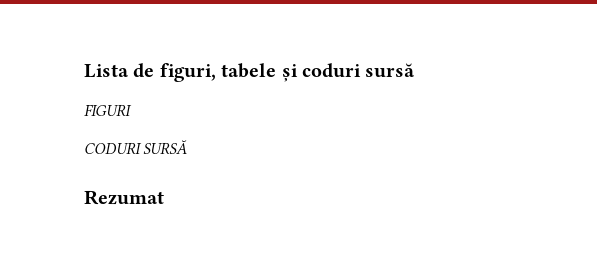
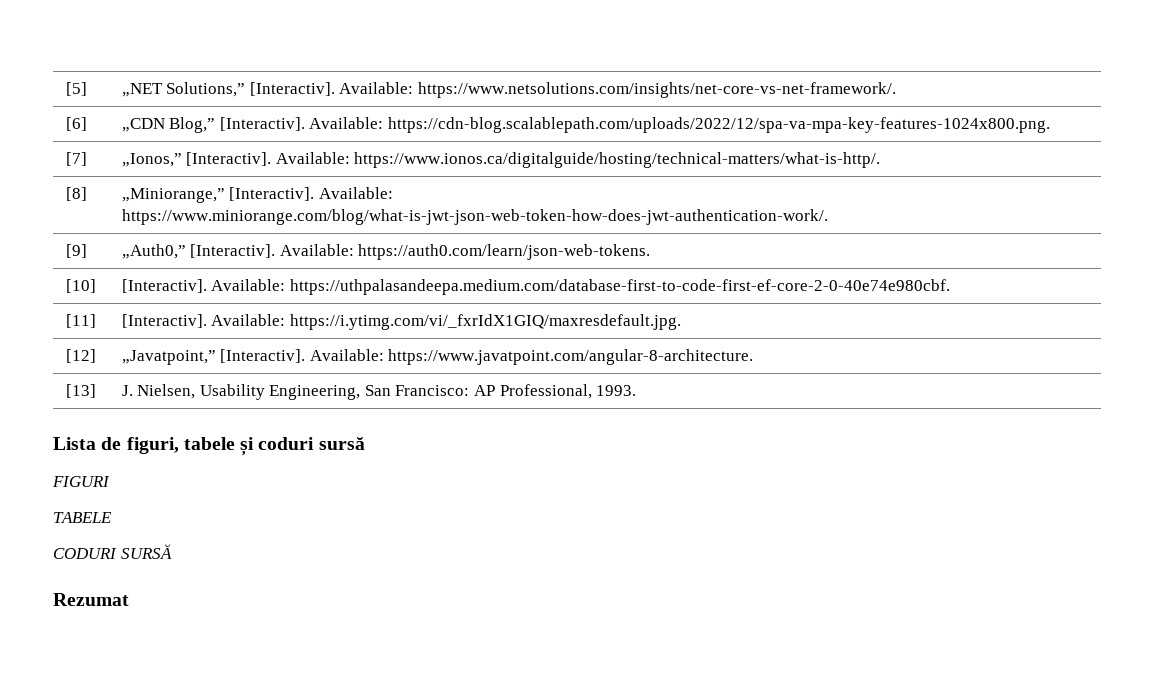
(84, 71) none -> [65,82,87,96] [121,82,896,98] [65,117,87,131] [121,117,1050,133] [65,152,87,166] [121,152,881,168] [65,187,87,201] [121,187,393,203] [121,209,828,225] [65,244,87,258] [121,244,651,260] [65,279,96,293] [121,279,950,295] [65,314,96,328] [121,314,681,330] [65,349,96,363] [121,349,754,365] [65,384,96,398] [121,384,637,400] [5] | „NET Solutions,” [Interactiv]. Available: https://www.netsolutions.com/insights/net-core-vs-net-framework/. // [6] | „CDN Blog,” [Interactiv]. Available: https://cdn-blog.scalablepath.com/uploads/2022/12/spa-va-mpa-key-features-1024x800.png. // [7] | „Ionos,” [Interactiv]. Available: https://www.ionos.ca/digitalguide/hosting/technical-matters/what-is-http/. // [8] | „Miniorange,” [Interactiv]. Available: https://www.miniorange.com/blog/what-is-jwt-json-web-token-how-does-jwt-authentication-work/. // [9] | „Auth0,” [Interactiv]. Available: https://auth0.com/learn/json-web-tokens. // [10] | [Interactiv]. Available: https://uthpalasandeepa.medium.com/database-first-to-code-first-ef-core-2-0-40e74e980cbf. // [11] | [Interactiv]. Available: https://i.ytimg.com/vi/_fxrIdX1GIQ/maxresdefault.jpg. // [12] | „Javatpoint,” [Interactiv]. Available: https://www.javatpoint.com/angular-8-architecture. // [13] | J. Nielsen, Usability Engineering, San Francisco: AP Professional, 1993. //
(132, 110) none -> [53,512,112,523] // TABELE

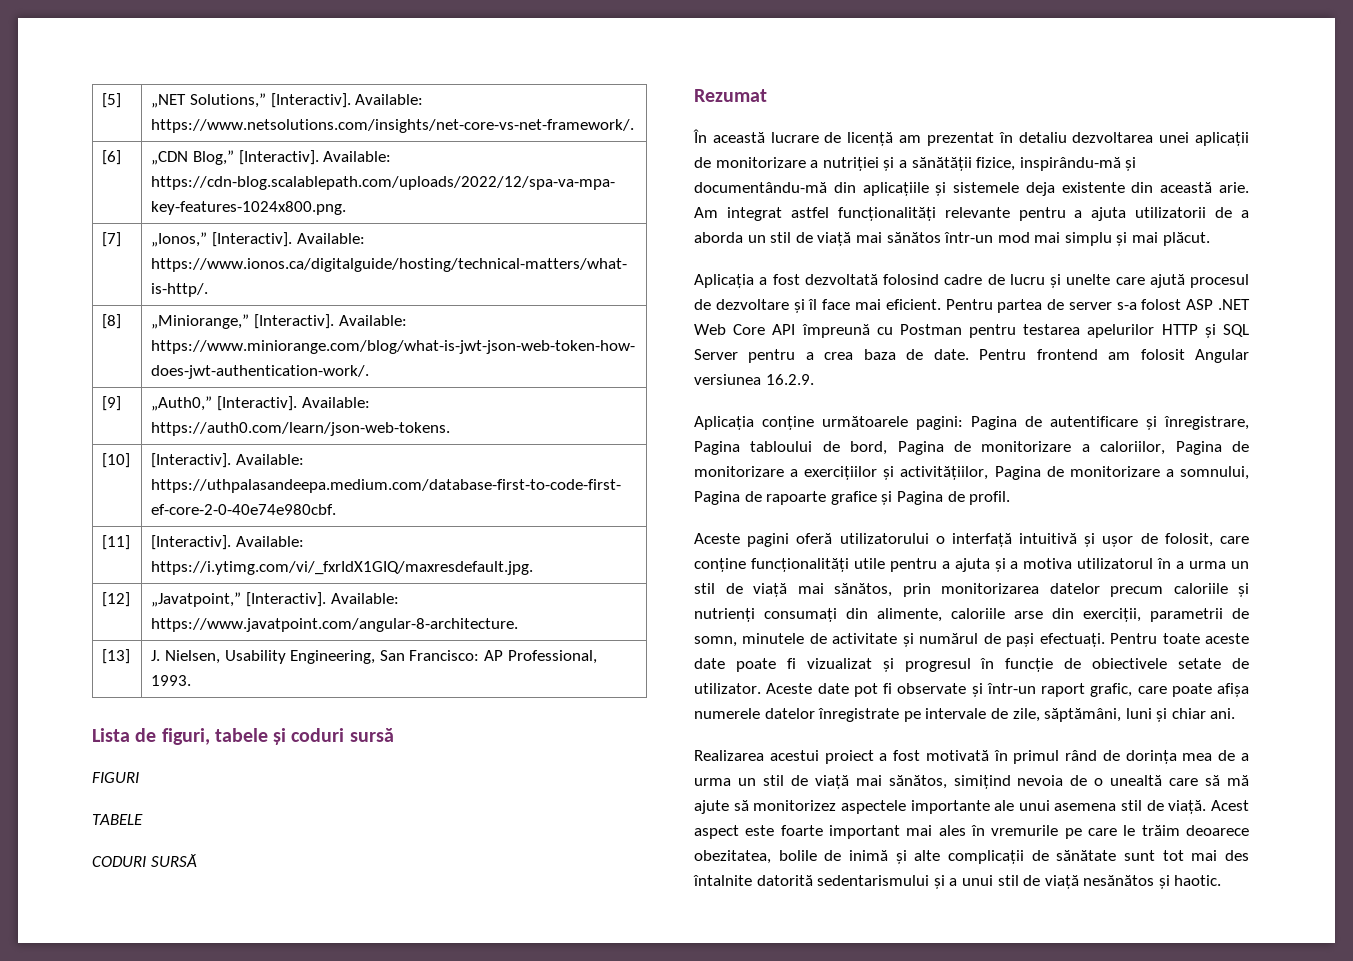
(129, 599) none -> [693,129,1249,146] [694,157,1137,171] [694,182,1249,196] [694,207,1249,221] [694,232,1210,246] [694,274,1249,288] [694,299,1250,313] [694,324,1249,338] [694,349,1249,363] [694,374,814,385] [694,416,1249,430] [694,441,1249,455] [694,466,1249,480] [694,491,1011,505] [694,533,1249,547] [694,558,1249,572] [694,583,1249,597] [694,608,1249,622] [694,633,1249,647] [694,658,1249,672] [694,683,1249,697] [694,708,1236,722] [694,750,1249,764] [694,775,1249,789] [694,800,1249,814] [694,825,1249,839] [694,850,1249,864] [693,875,1222,889] // În această lucrare de licență am prezentat în detaliu dezvoltarea unei aplicații de monitorizare a nutriției și a sănătății fizice, inspirându-mă și documentându-mă din aplicațiile și sistemele deja existente din această arie. Am integrat astfel funcționalități relevante pentru a ajuta utilizatorii de a aborda un stil de viață mai sănătos într-un mod mai simplu și mai plăcut. // Aplicația a fost dezvoltată folosind cadre de lucru și unelte care ajută procesul de dezvoltare și îl face mai eficient. Pentru partea de server s-a folost ASP .NET Web Core API împreună cu Postman pentru testarea apelurilor HTTP și SQL Server pentru a crea baza de date. Pentru frontend am folosit Angular versiunea 16.2.9. // Aplicația conține următoarele pagini: Pagina de autentificare și înregistrare, Pagina tabloului de bord, Pagina de monitorizare a caloriilor, Pagina de monitorizare a exercițiilor și activitățiilor, Pagina de monitorizare a somnului, Pagina de rapoarte grafice și Pagina de profil. // Aceste pagini oferă utilizatorului o interfață intuitivă și ușor de folosit, care conține funcționalități utile pentru a ajuta și a motiva utilizatorul în a urma un stil de viață mai sănătos, prin monitorizarea datelor precum caloriile și nutrienți consumați din alimente, caloriile arse din exerciții, parametrii de somn, minutele de activitate și numărul de pași efectuați. Pentru toate aceste date poate fi vizualizat și progresul în funcție de obiectivele setate de utilizator. Aceste date pot fi observate și într-un raport grafic, care poate afișa numerele datelor înregistrate pe intervale de zile, săptămâni, luni și chiar ani. // Realizarea acestui proiect a fost motivată în primul rând de dorința mea de a urma un stil de viață mai sănătos, simițind nevoia de o unealtă care să mă ajute să monitorizez aspectele importante ale unui asemena stil de viață. Acest aspect este foarte important mai ales în vremurile pe care le trăim deoarece obezitatea, bolile de inimă și alte complicații de sănătate sunt tot mai des întalnite datorită sedentarismului și a unui stil de viață nesănătos și haotic.

